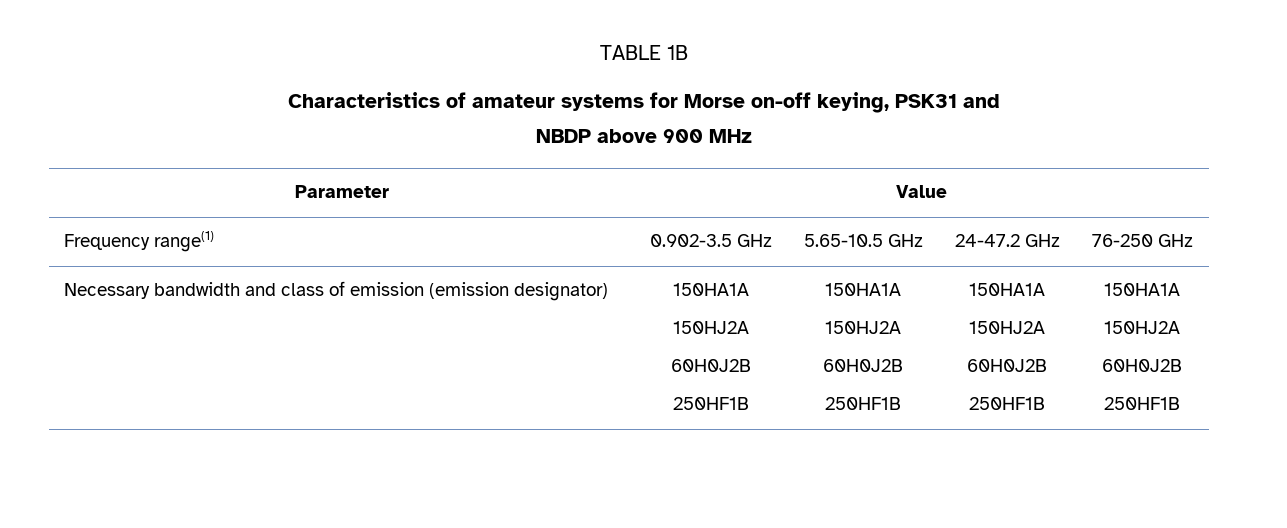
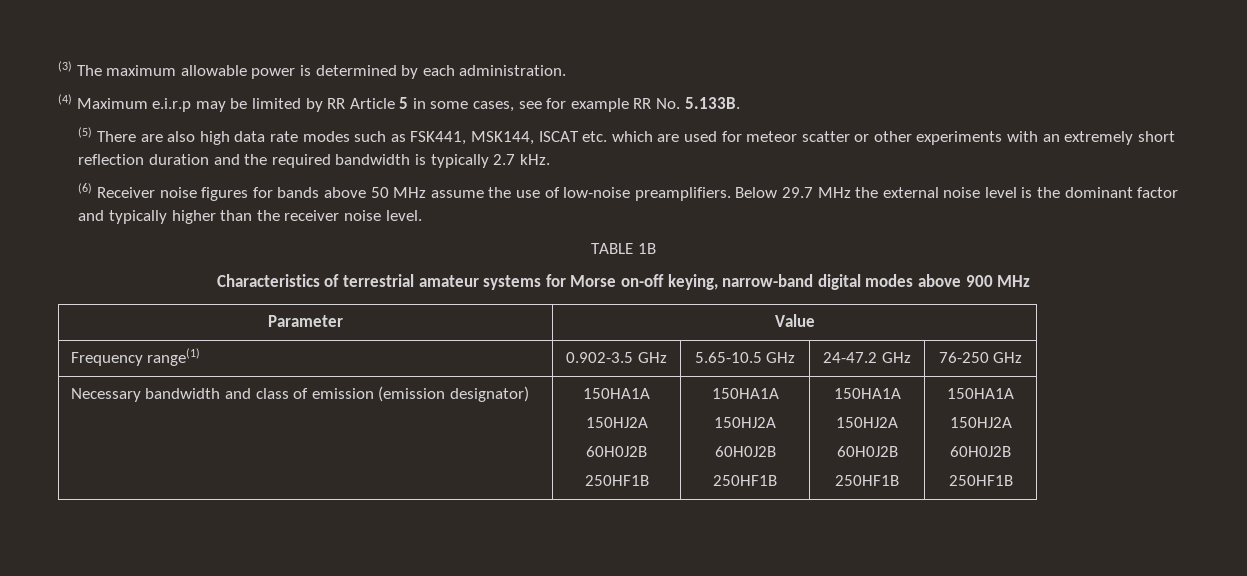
(599, 52) none -> [58,61,567,79] [58,94,740,112] [78,127,1175,145] [78,154,550,168] [78,183,1179,201] [78,210,422,224] (3) The maximum allowable power is determined by each administration. // (4) Maximum e.i.r.p may be limited by RR Article 5 in some cases, see for example RR No. 5.133B. // (5) There are also high data rate modes such as FSK441, MSK144, ISCAT etc. which are used for meteor scatter or other experiments with an extremely short reflection duration and the required bandwidth is typically 2.7 kHz. // (6) Receiver noise figures for bands above 50 MHz assume the use of low-noise preamplifiers. Below 29.7 MHz the external noise level is the dominant factor and typically higher than the receiver noise level. //
(466, 100) none -> [343,274,415,287] terrestrial
[894,94,1000,108] [535,129,591,143] PSK31 and // NBDP -> [722,274,914,290] narrow-band digital modes

